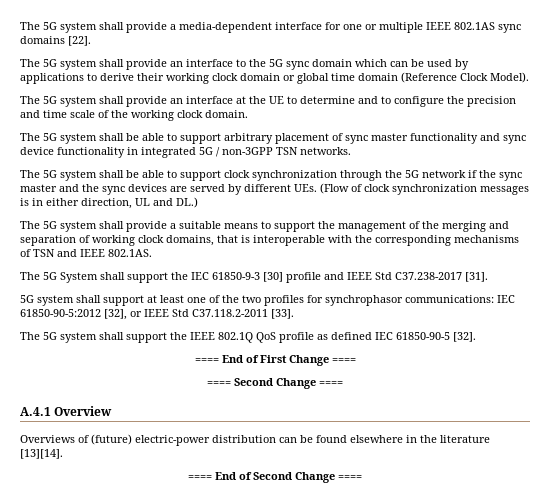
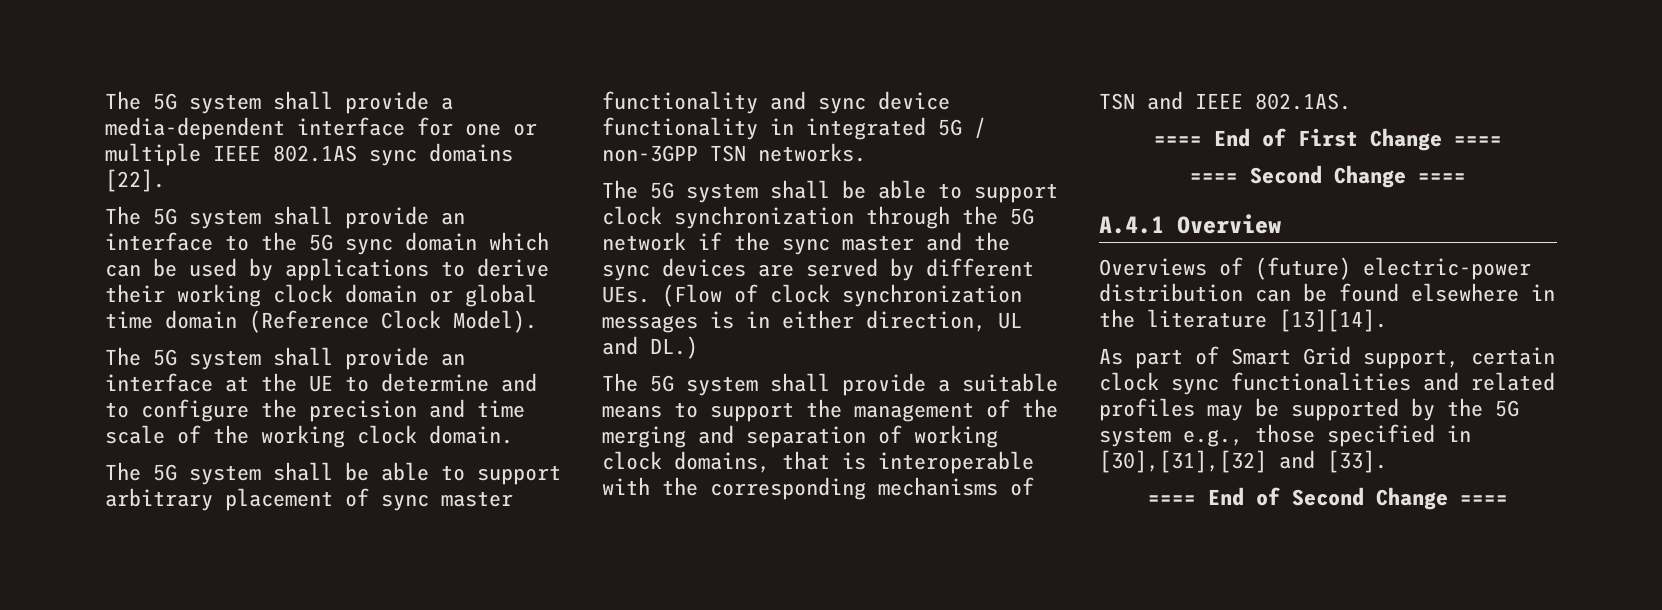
[20,272,488,283] [20,295,515,306] [20,309,294,320] [20,332,476,343] // The 5G System shall support the IEC 61850-9-3 [30] profile and IEEE Std C37.238-2017 [31]. // 5G system shall support at least one of the two profiles for synchrophasor communications: IEC 61850-90-5:2012 [32], or IEEE Std C37.118.2-2011 [33]. // The 5G system shall support the IEEE 802.1Q QoS profile as defined IEC 61850-90-5 [32]. -> (1351, 101) none
(63, 454) none -> [1099,346,1555,369] [1099,372,1555,395] [1099,398,1519,421] [1099,424,1471,447] [1099,450,1387,473] // As part of Smart Grid support, certain clock sync functionalities and related profiles may be supported by the 5G system e.g., those specified in [30],[31],[32] and [33].

